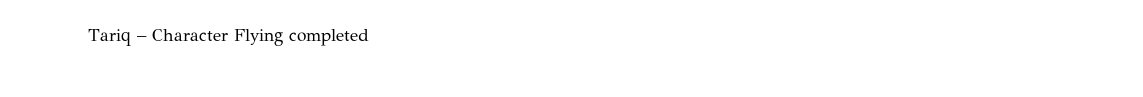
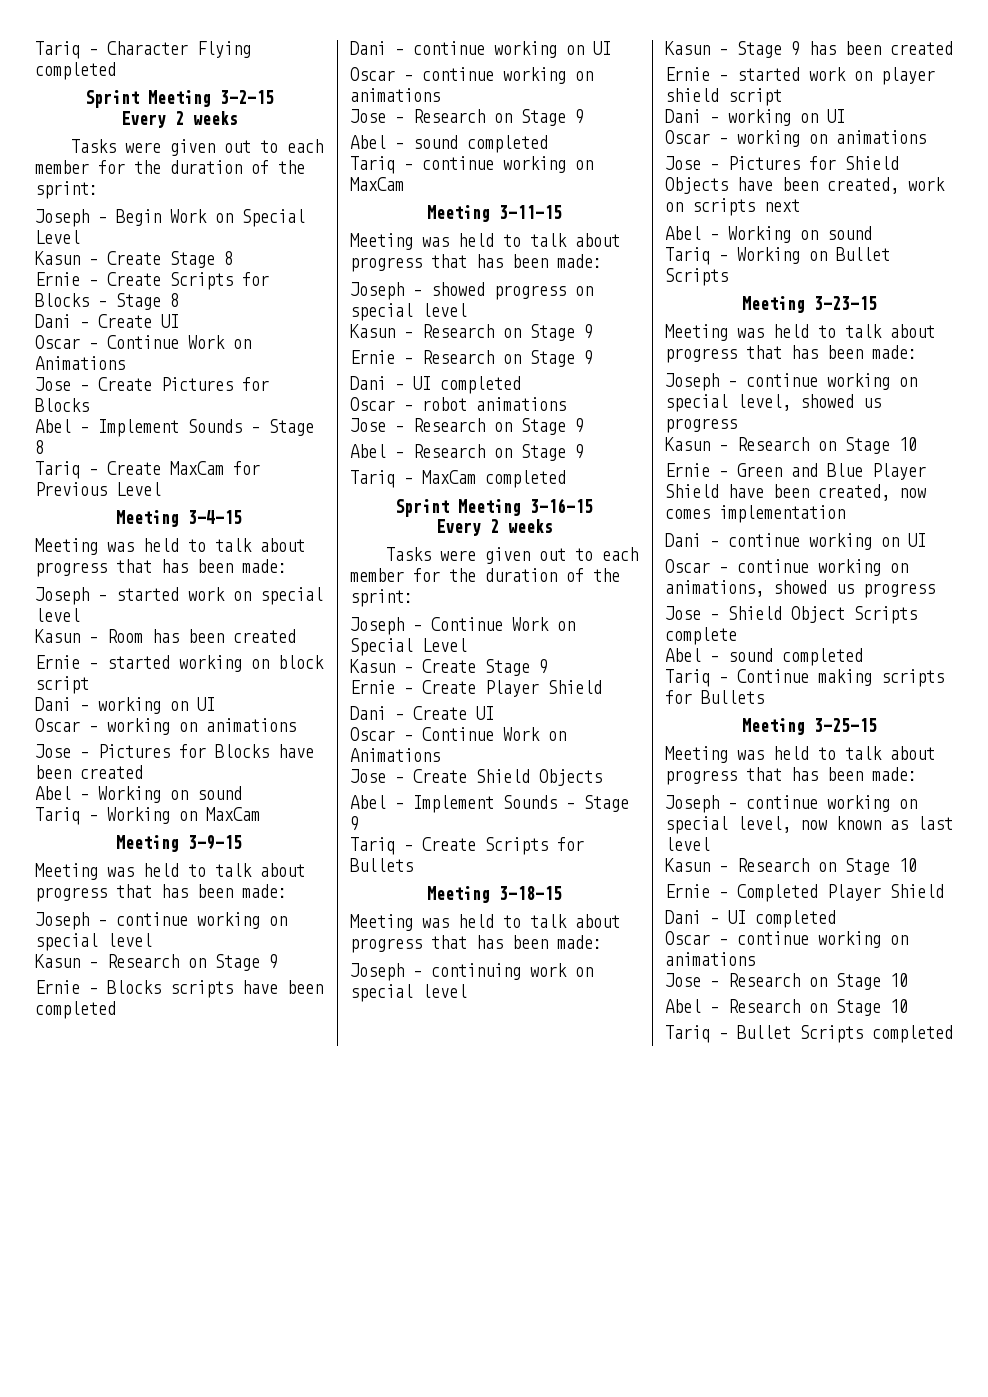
(369, 37) none -> [84,90,274,108] [120,111,238,128] [70,139,323,156] [35,160,305,174] [35,181,98,199] [35,209,305,227] [35,230,80,244] [35,251,233,268] [35,272,269,290] [35,293,179,310] [35,314,179,328] [35,335,251,349] [35,356,125,370] [35,377,269,391] [35,398,89,412] [35,419,314,437] [35,440,44,454] [35,461,260,479] [35,482,161,496] [116,510,242,527] [35,538,305,555] [35,559,287,577] [35,587,323,605] [35,608,80,622] [35,629,296,643] [35,655,324,672] [35,676,89,694] [35,697,215,714] [35,718,296,735] [35,744,314,758] [35,765,143,779] [35,786,242,803] [35,807,260,825] [116,835,242,852] [35,863,305,880] [35,884,287,902] [35,912,287,930] [35,933,152,951] [35,954,278,971] [35,980,323,998] [35,1001,116,1019] [350,41,611,58] [350,67,593,84] [350,88,440,102] [350,109,584,126] [350,135,548,153] [350,156,593,174] [350,177,404,191] [426,205,562,222] [350,233,620,250] [350,254,602,272] [350,282,593,300] [350,303,467,321] [350,324,593,341] [350,350,593,367] [350,376,521,394] [350,397,566,411] [350,418,584,435] [350,444,584,461] [350,470,566,488] [395,498,593,517] [435,519,553,536] [385,547,638,564] [350,568,620,582] [350,589,413,607] [350,617,575,635] [350,638,467,656] [350,659,548,676] [350,680,602,697] [350,706,494,720] [350,727,566,741] [350,748,440,762] [350,769,602,786] [350,795,629,813] [350,816,359,831] [350,837,584,855] [350,858,413,872] [426,886,562,903] [350,914,620,931] [350,935,602,953] [350,963,593,981] [350,984,467,1002] [665,41,953,58] [665,67,935,85] [665,88,782,106] [665,109,845,126] [665,130,926,147] [665,156,899,170] [665,177,945,194] [665,198,800,216] [665,226,872,243] [665,247,890,265] [665,268,728,286] [741,296,877,313] [665,324,935,341] [665,345,917,363] [665,373,917,391] [665,394,881,412] [665,418,737,433] [665,437,917,454] [665,463,926,480] [665,484,926,501] [665,505,845,523] [665,533,926,550] [665,559,908,576] [665,580,935,598] [665,606,917,624] [665,627,737,645] [665,648,863,666] [665,669,944,687] [665,690,764,704] [741,718,877,735] [665,746,935,763] [665,767,917,785] [665,795,917,813] [665,816,953,834] [665,837,710,851] [665,858,917,875] [665,884,944,902] [665,910,836,928] [665,931,908,948] [665,952,755,966] [665,973,908,990] [665,999,908,1016] [665,1025,953,1043] // Sprint Meeting 3-2-15 // Every 2 weeks // Tasks were given out to each member for the duration of the sprint: // Joseph – Begin Work on Special Level // Kasun – Create Stage 8 // Ernie – Create Scripts for Blocks – Stage 8 // Dani – Create UI // Oscar – Continue Work on Animations // Jose – Create Pictures for Blocks // Abel – Implement Sounds – Stage 8 // Tariq – Create MaxCam for Previous Level // Meeting 3-4-15 // Meeting was held to talk about progress that has been made: // Joseph – started work on special level // Kasun – Room has been created // Ernie – started working on block script // Dani – working on UI // Oscar – working on animations // Jose – Pictures for Blocks have been created // Abel – Working on sound // Tariq – Working on MaxCam // Meeting 3-9-15 // Meeting was held to talk about progress that has been made: // Joseph – continue working on special level // Kasun – Research on Stage 9 // Ernie – Blocks scripts have been completed // Dani – continue working on UI // Oscar – continue working on animations // Jose – Research on Stage 9 // Abel – sound completed // Tariq – continue working on MaxCam // Meeting 3-11-15 // Meeting was held to talk about progress that has been made: // Joseph – showed progress on special level // Kasun – Research on Stage 9 // Ernie – Research on Stage 9 // Dani – UI completed // Oscar – robot animations // Jose – Research on Stage 9 // Abel – Research on Stage 9 // Tariq – MaxCam completed // Sprint Meeting 3-16-15 // Every 2 weeks // Tasks were given out to each member for the duration of the sprint: // Joseph – Continue Work on Special Level // Kasun – Create Stage 9 // Ernie – Create Player Shield // Dani – Create UI // Oscar – Continue Work on Animations // Jose – Create Shield Objects // Abel – Implement Sounds – Stage 9 // Tariq – Create Scripts for Bullets // Meeting 3-18-15 // Meeting was held to talk about progress that has been made: // Joseph – continuing work on special level // Kasun – Stage 9 has been created // Ernie – started work on player shield script // Dani – working on UI // Oscar – working on animations // Jose – Pictures for Shield Objects have been created, work on scripts next // Abel – Working on sound // Tariq – Working on Bullet Scripts // Meeting 3-23-15 // Meeting was held to talk about progress that has been made: // Joseph – continue working on special level, showed us progress // Kasun – Research on Stage 10 // Ernie – Green and Blue Player Shield have been created, now comes implementation // Dani – continue working on UI // Oscar – continue working on animations, showed us progress // Jose – Shield Object Scripts complete // Abel – sound completed // Tariq – Continue making scripts for Bullets // Meeting 3-25-15 // Meeting was held to talk about progress that has been made: // Joseph – continue working on special level, now known as last level // Kasun – Research on Stage 10 // Ernie – Completed Player Shield // Dani – UI completed // Oscar – continue working on animations // Jose – Research on Stage 10 // Abel – Research on Stage 10 // Tariq – Bullet Scripts completed

